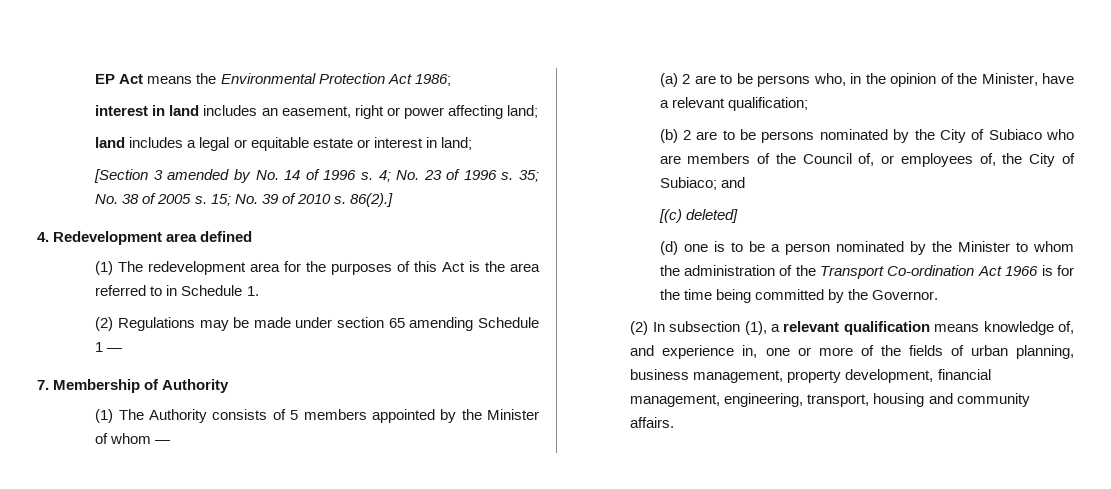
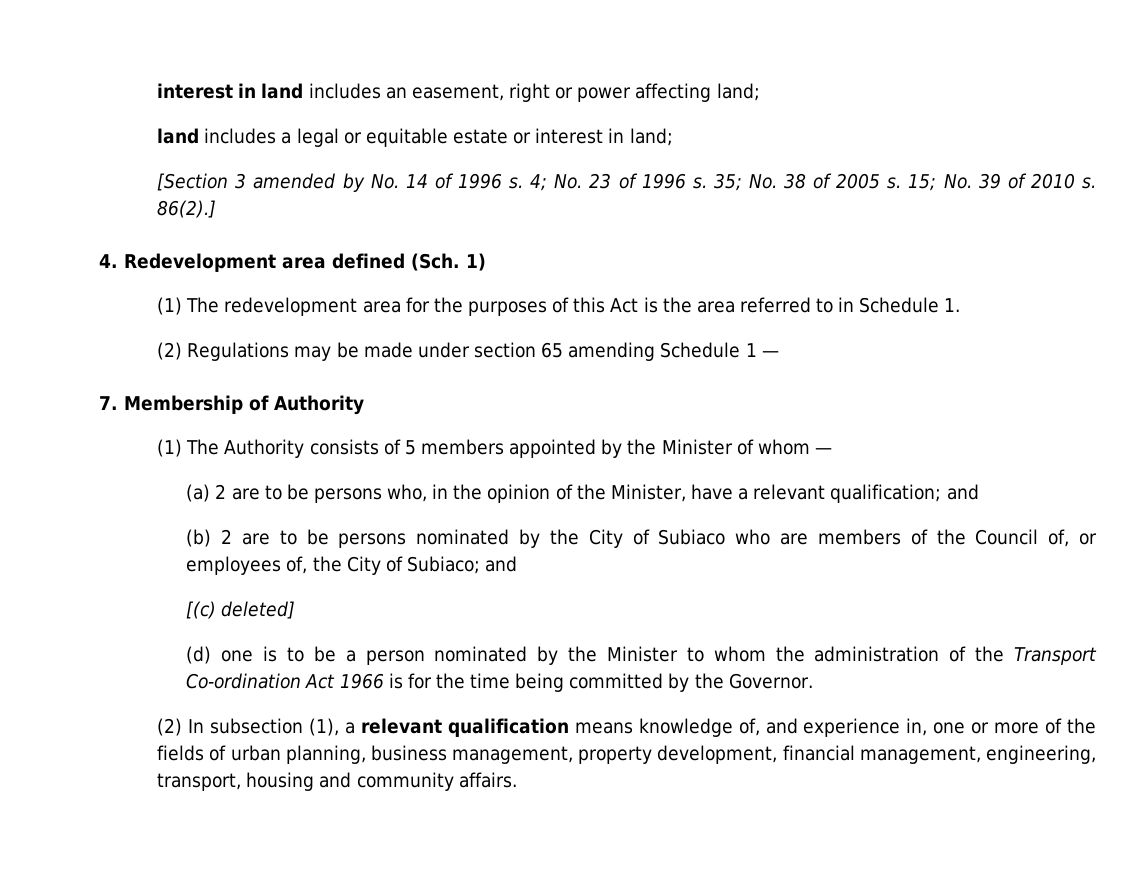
[95,73,451,86] EP Act means the Environmental Protection Act 1986; // -> (157, 91) none
(253, 236) none -> [411,253,486,271] (Sch. 1)
(808, 104) none -> [946,484,979,500] and

